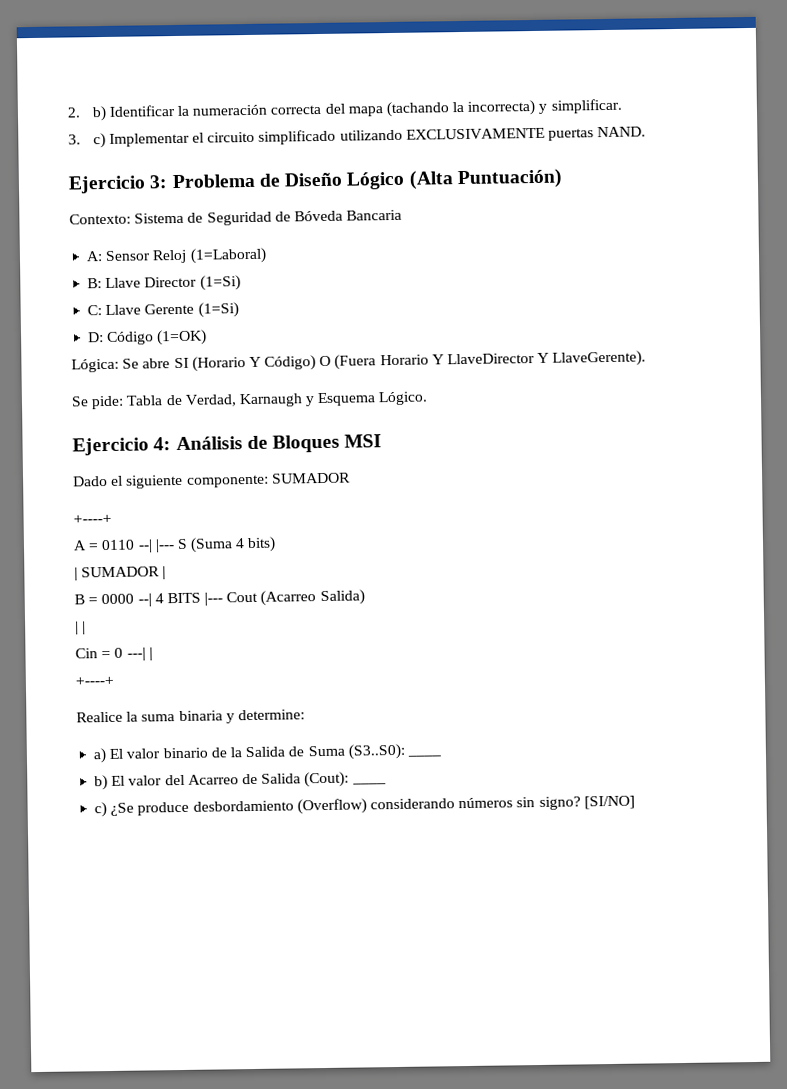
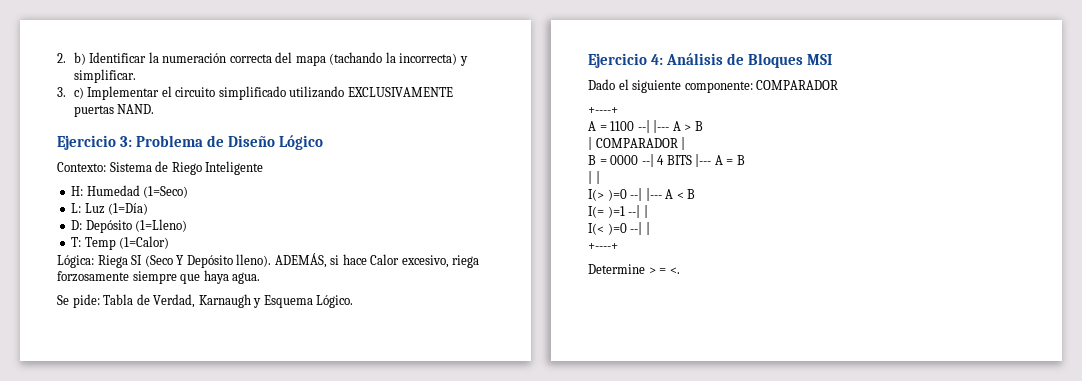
[408,168,563,190] (Alta Puntuación) -> (324, 142) none
[206,209,403,226] [86,247,267,264] [87,275,241,291] [87,302,239,318] [88,329,208,346] [71,350,647,373] Seguridad de Bóveda Bancaria // A: Sensor Reloj (1=Laboral) // B: Llave Director (1=Si) // C: Llave Gerente (1=Si) // D: Código (1=OK) // Lógica: Se abre SI (Horario Y Código) O (Fuera Horario Y LlaveDirector Y LlaveGerente). -> [171,161,264,175] [71,185,189,198] [71,203,149,215] [71,219,188,233] [71,236,170,250] [57,253,480,268] [57,270,261,284] Riego Inteligente // H: Humedad (1=Seco) // L: Luz (1=Día) // D: Depósito (1=Lleno) // T: Temp (1=Calor) // Lógica: Riega SI (Seco Y Depósito lleno). ADEMÁS, si hace Calor excesivo, riega forzosamente siempre que haya agua.
[270,472,351,484] SUMADOR -> [756,80,839,90] COMPARADOR
[101,536,277,553] [74,566,161,581] 0110 --| |--- S (Suma 4 bits) // | SUMADOR -> [610,120,703,133] [588,137,678,150] 1100 --| |--- A > B // | COMPARADOR
[226,589,365,606] Cout (Acarreo Salida) -> [714,155,745,165] A = B
[75,647,153,661] [75,675,114,686] [76,709,305,724] [93,743,441,764] [94,771,386,791] [94,795,635,818] Cin = 0 ---| | // +----+ // Realice la suma binaria y determine: // a) El valor binario de la Salida de Suma (S3..S0): ____ // b) El valor del Acarreo de Salida (Cout): ____ // c) ¿Se produce desbordamiento (Overflow) considerando números sin signo? [SI/NO] -> [588,188,696,201] [588,205,648,218] [588,222,650,235] [588,243,618,250] [588,264,680,274] I(> )=0 --| |--- A < B // I(= )=1 --| | // I(< )=0 --| | // +----+ // Determine > = <.

